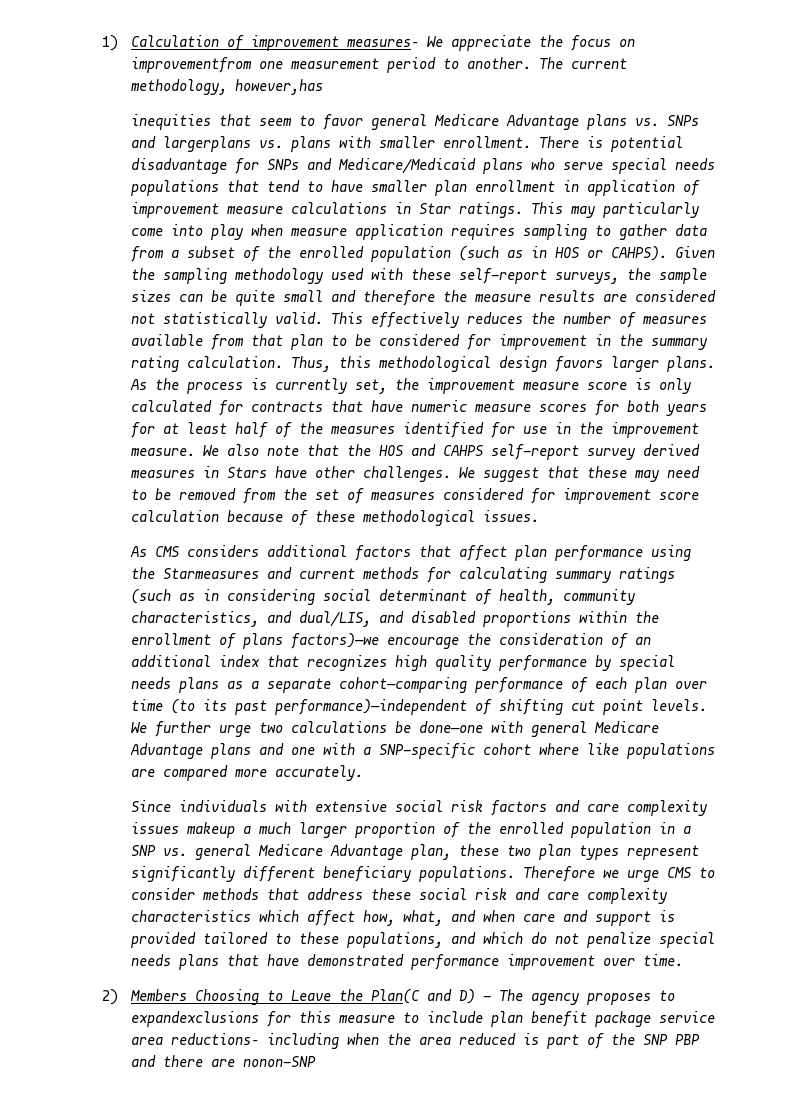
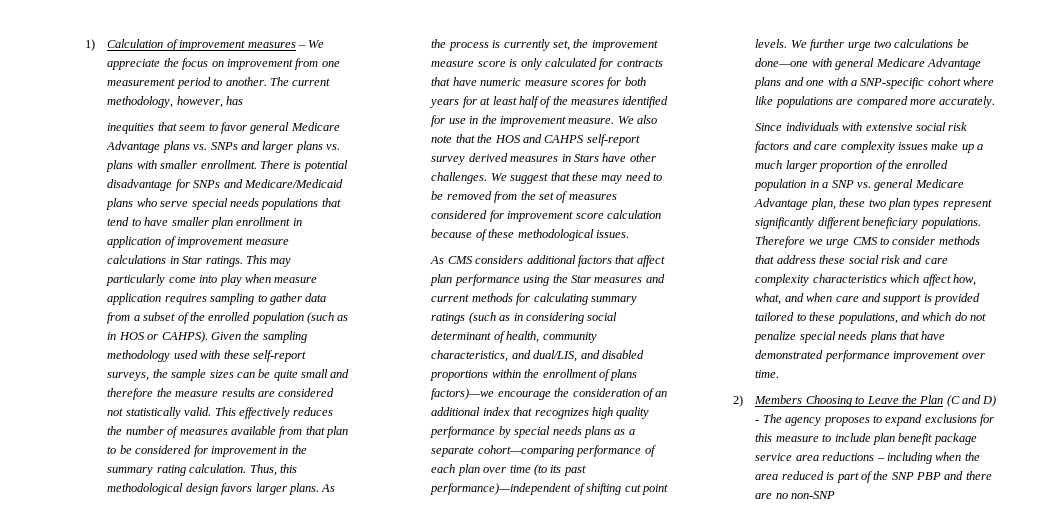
[347,39,420,47] measures– -> [247,42,306,48] measures –
[131,57,253,73] improvementfrom -> [226,58,319,70] improvement from
[235,79,324,95] however,has -> [176,96,244,108] however, has
[163,136,252,152] largerplans -> [262,141,323,153] larger plans
[163,568,260,579] Starmeasures -> [570,275,643,283] Star measures
[187,822,236,838] makeup -> [931,141,974,153] make up
[371,989,421,1004] Plan(C -> [919,395,960,407] Plan (C
[131,1011,260,1027] expandexclusions -> [885,414,977,426] expand exclusions
[171,1033,260,1045] reductions– -> [822,452,885,461] reductions –
[243,1056,317,1067] nonon-SNP -> [775,491,836,499] no non-SNP

